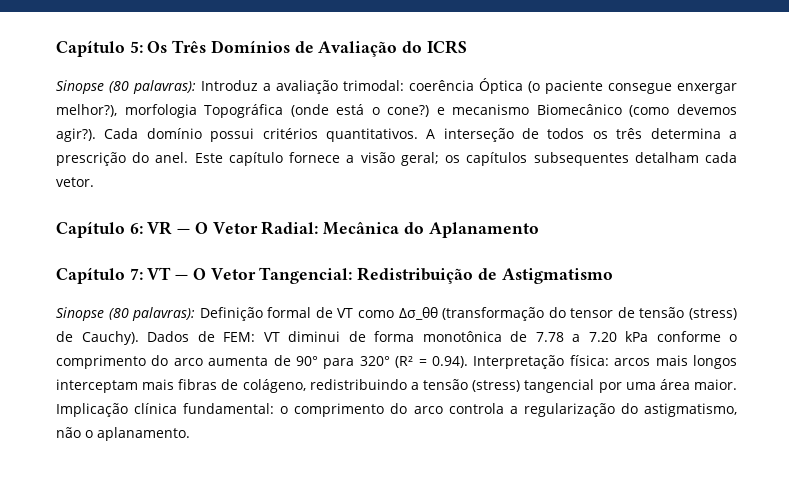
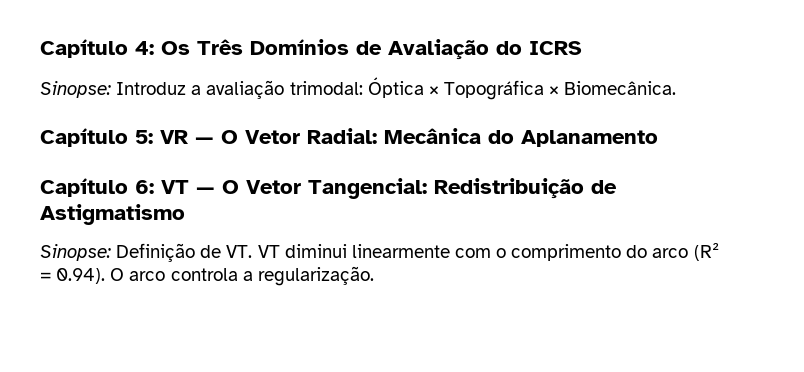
[56,40,143,57] Capítulo 5: -> [40,39,154,58] Capítulo 4:
[56,80,196,94] Sinopse (80 palavras): -> [40,81,111,98] Sinopse:
[409,78,737,94] [56,104,737,118] [56,128,737,142] [56,152,737,166] [56,177,94,187] [56,221,143,238] coerência Óptica (o paciente consegue enxergar melhor?), morfologia Topográfica (onde está o cone?) e mecanismo Biomecânico (como devemos agir?). Cada domínio possui critérios quantitativos. A interseção de todos os três determina a prescrição do anel. Este capítulo fornece a visão geral; os capítulos subsequentes detalham cada vetor. // Capítulo 6: -> [367,77,677,100] [40,128,153,147] Óptica × Topográfica × Biomecânica. // Capítulo 5:
[129,268,143,280] 7: -> [135,180,154,194] 6:
[56,307,737,321] [56,331,737,345] [56,355,737,369] [56,379,738,393] [56,403,737,417] [56,427,190,441] Sinopse (80 palavras): Definição formal de VT como Δσ_θθ (transformação do tensor de tensão (stress) de Cauchy). Dados de FEM: VT diminui de forma monotônica de 7.78 a 7.20 kPa conforme o comprimento do arco aumenta de 90° para 320° (R² = 0.94). Interpretação física: arcos mais longos interceptam mais fibras de colágeno, redistribuindo a tensão (stress) tangencial por uma área maior. Implicação clínica fundamental: o comprimento do arco controla a regularização do astigmatismo, não o aplanamento. -> [40,243,719,262] [40,266,374,286] Sinopse: Definição de VT. VT diminui linearmente com o comprimento do arco (R² = 0.94). O arco controla a regularização.

